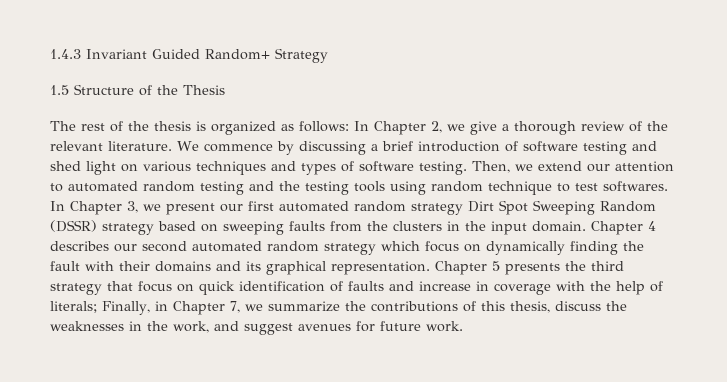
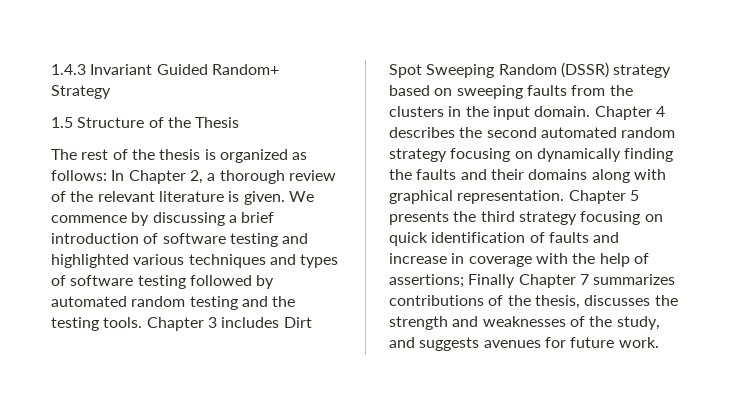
[447,121,497,135] we give -> (203, 177) none
[108,141,172,151] literature. -> [158,191,285,205] literature is given.
[50,161,138,175] shed light on -> [51,254,129,268] highlighted
[419,161,674,175] [50,183,63,192] testing. Then, we extend our attention to -> [137,275,275,289] testing followed by
[354,181,668,195] [50,201,463,215] tools using random technique to test softwares. In Chapter 3, we present our first automated random strategy -> [103,317,280,331] tools. Chapter 3 includes
[114,244,137,252] our -> [459,127,483,138] the
[381,241,459,252] which focus -> [450,148,511,162] focusing
[50,261,261,272] fault with their domains and its -> [416,169,666,183] faults and their domains along with
[107,281,172,292] that focus -> [580,211,641,225] focusing
[50,301,627,315] [50,321,293,335] literals; Finally, in Chapter 7, we summarize the contributions of this thesis, discuss the weaknesses in the work, and suggest -> [389,274,676,288] [389,295,678,309] [389,316,660,330] [389,337,480,351] assertions; Finally Chapter 7 summarizes contributions of the thesis, discusses the strength and weaknesses of the study, and suggests

